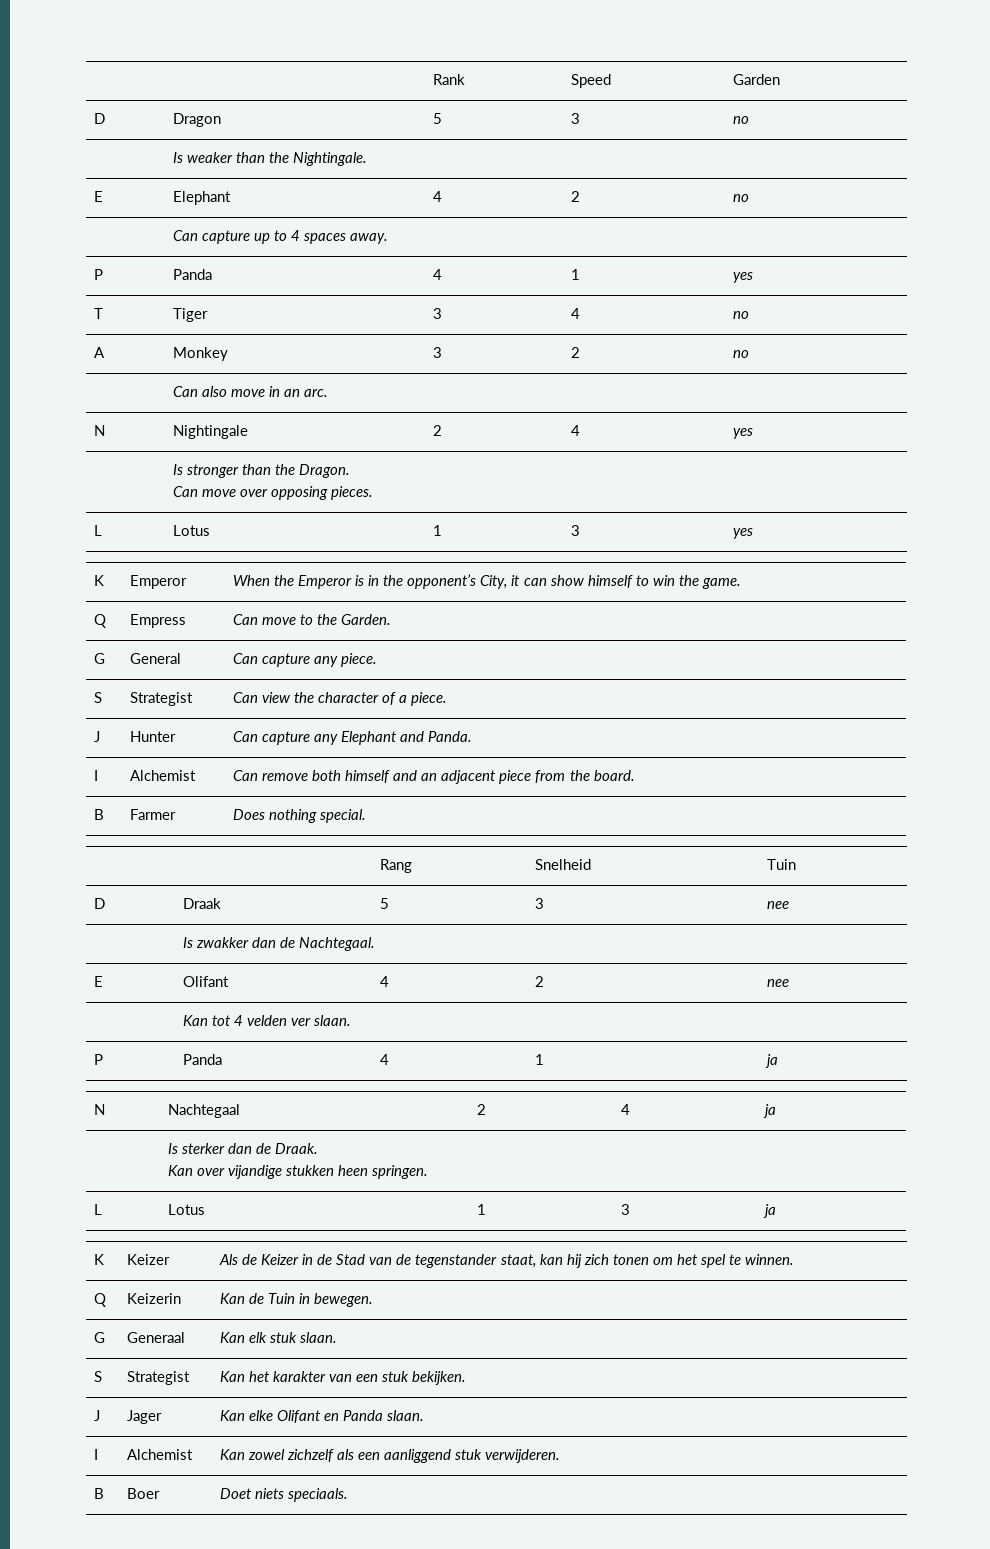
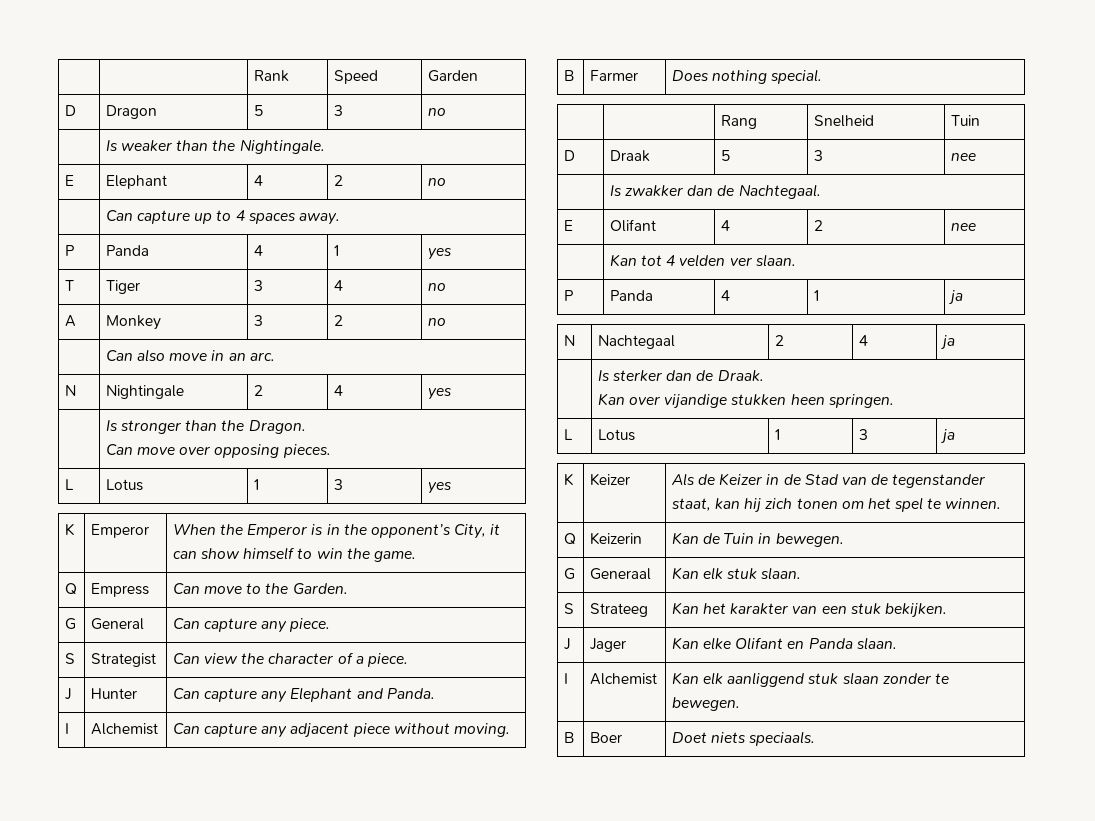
[262,770,635,784] remove both himself and an adjacent piece from the board. -> [203,723,510,738] capture any adjacent piece without moving.
[127,1371,191,1385] Strategist -> [589,603,648,617] Strateeg
[248,1449,561,1463] zowel zichzelf als een aanliggend stuk verwijderen. -> [702,672,949,687] [671,697,740,711] elk aanliggend stuk slaan zonder te bewegen.

